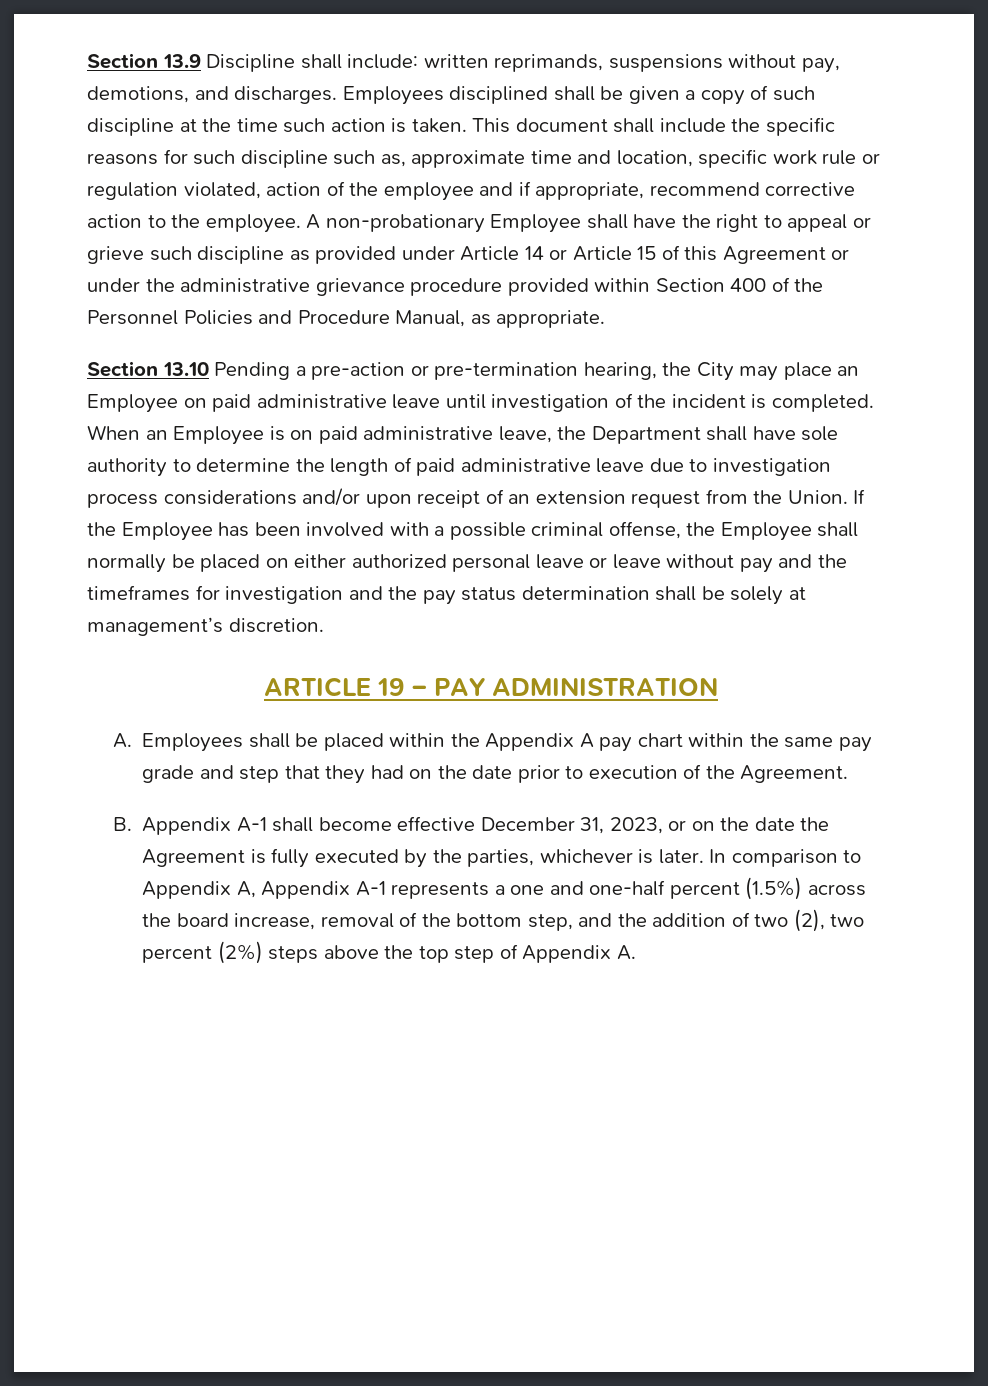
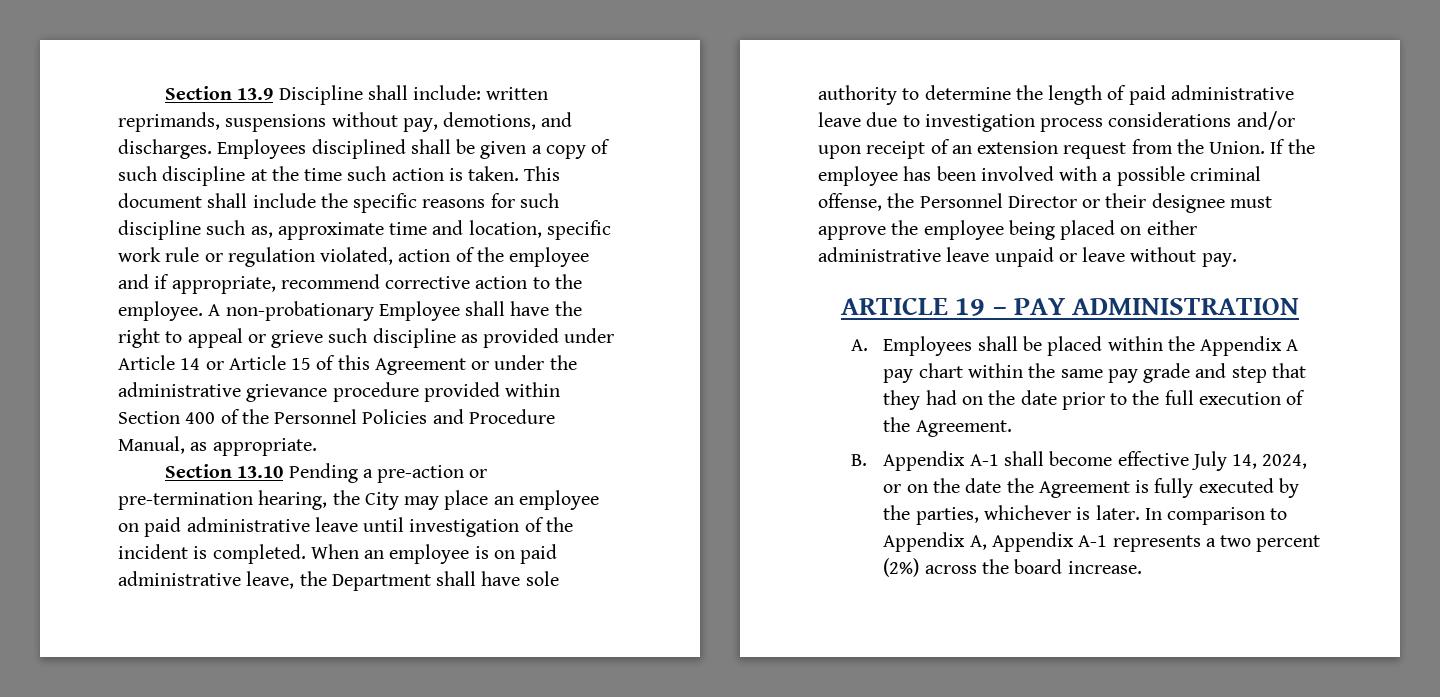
[87,394,178,413] Employee -> [518,490,599,510] employee
[173,426,265,445] Employee -> [389,544,470,564] employee
[121,522,213,541] Employee -> [818,166,898,186] employee
[720,522,859,541] [87,554,847,573] [87,585,806,605] [87,617,324,636] Employee shall normally be placed on either authorized personal leave or leave without pay and the timeframes for investigation and the pay status determination shall be solely at management’s discretion. -> [919,193,1272,213] [818,220,1197,240] [818,247,1237,267] Personnel Director or their designee must approve the employee being placed on either administrative leave unpaid or leave without pay.
(584, 772) none -> [1132,390,1194,405] the full
[480,817,663,834] December 31, 2023, -> [1190,451,1308,471] July 14, 2024,
[510,877,866,900] [141,909,865,932] [141,941,636,964] one and one-half percent (1.5%) across the board increase, removal of the bottom step, and the addition of two (2), two percent (2%) steps above the top step of Appendix A. -> [1220,535,1321,552] [883,558,1142,577] two percent (2%) across the board increase.

